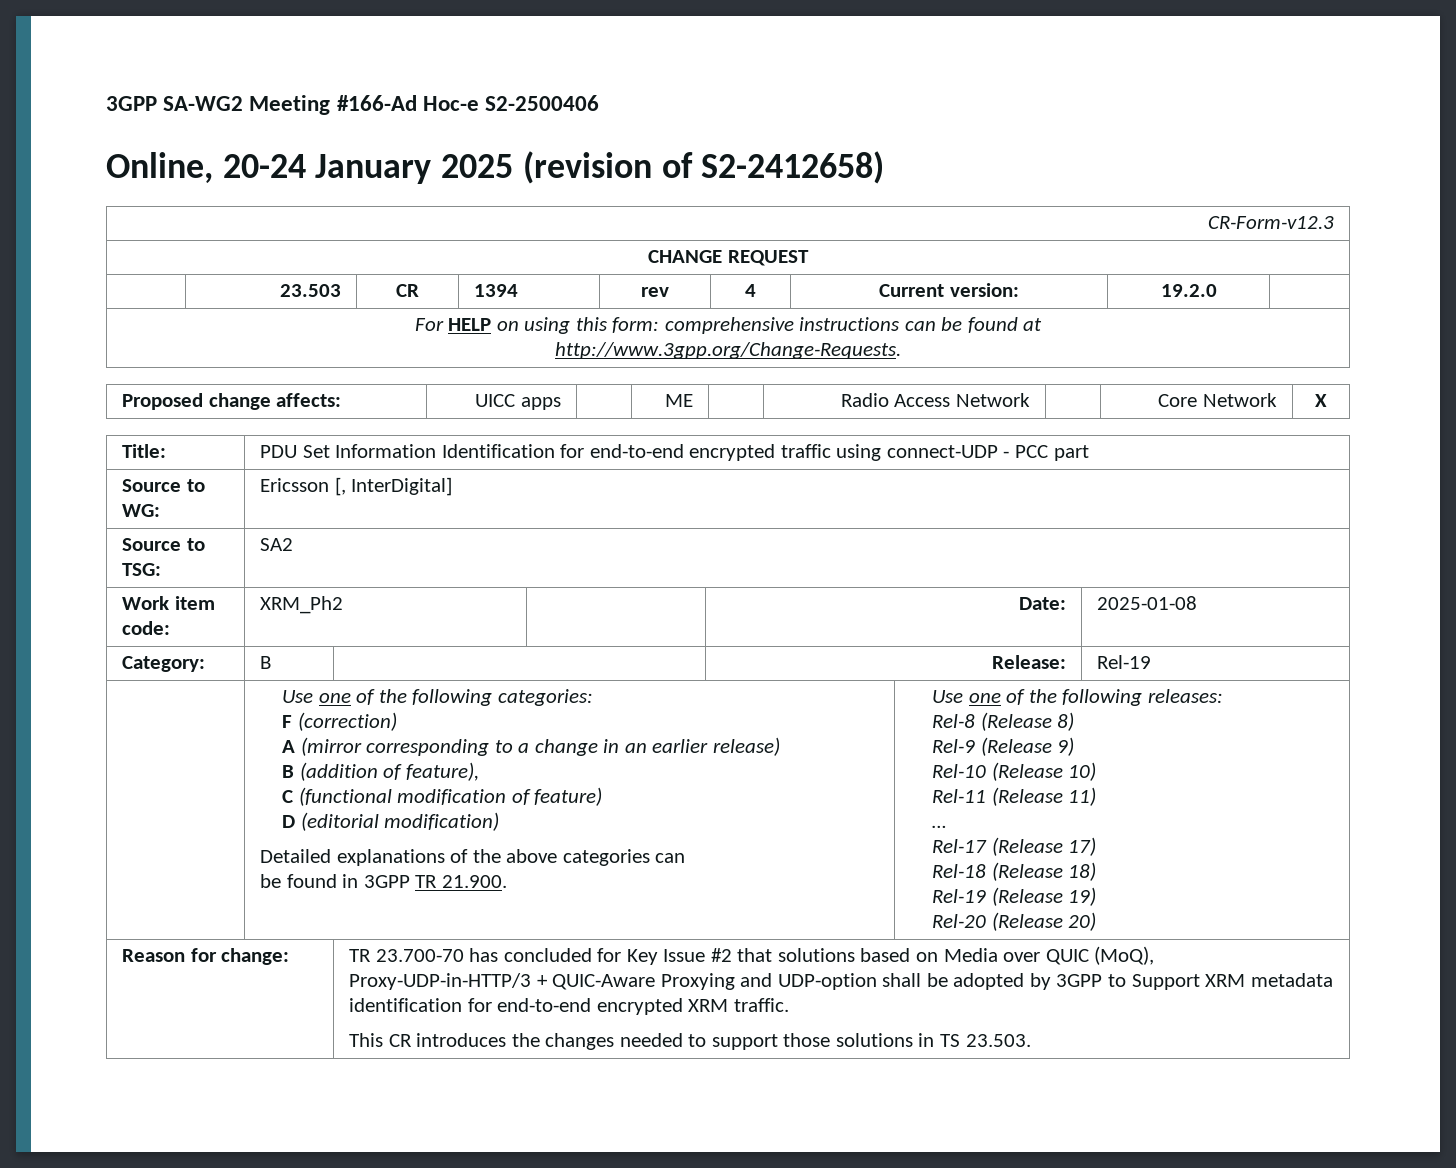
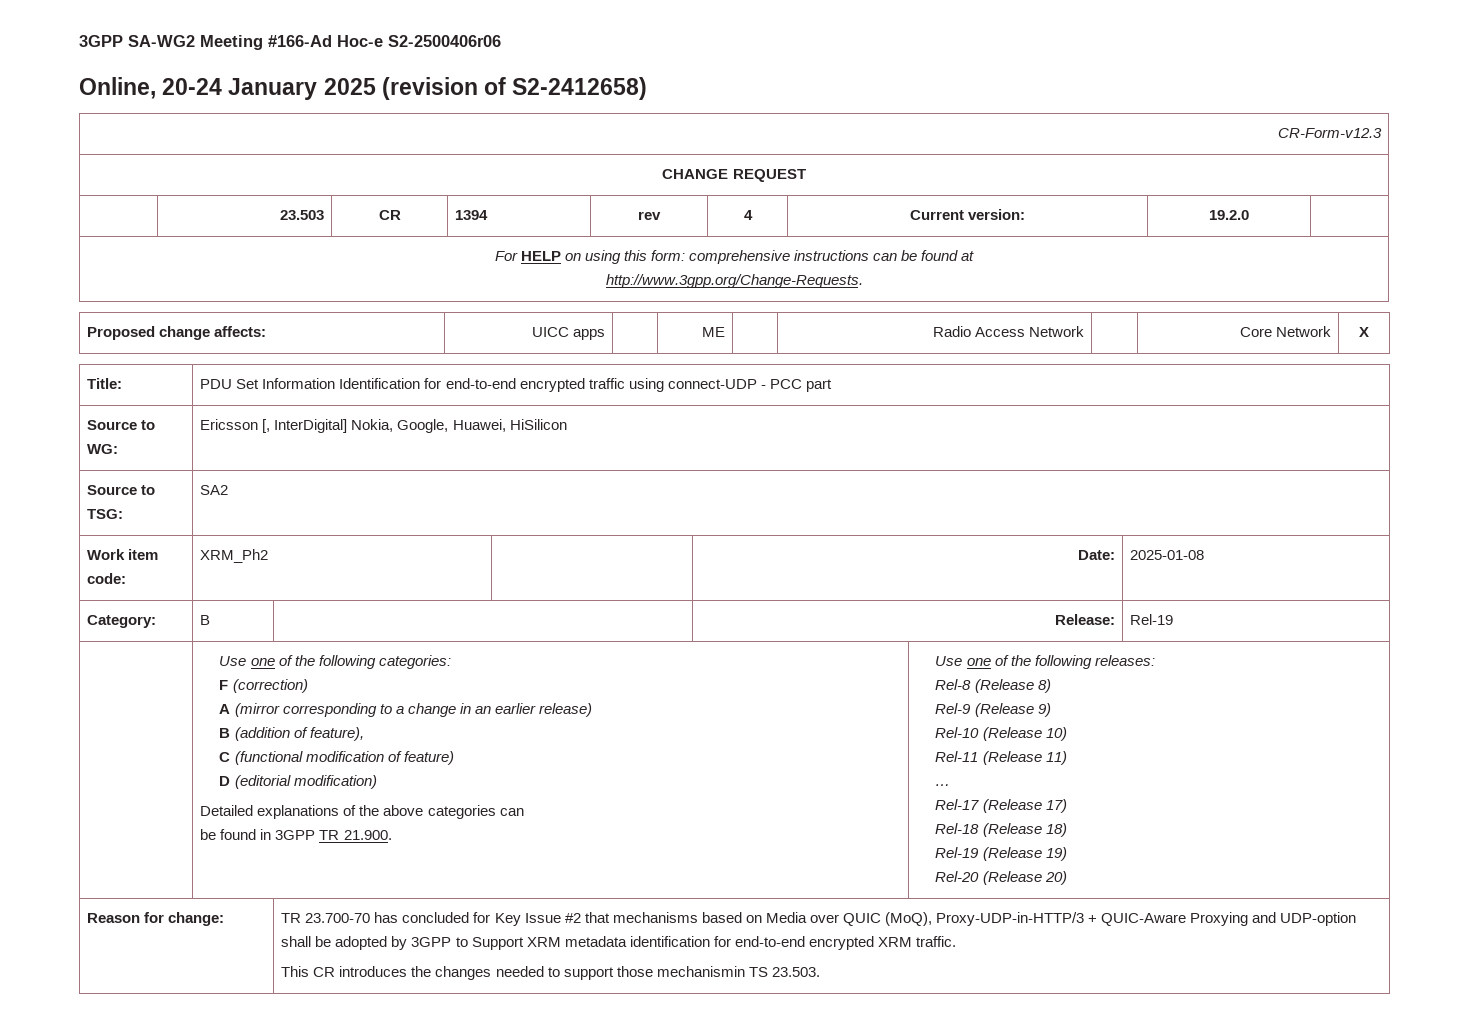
[485,95,600,111] S2-2500406 -> [388,35,501,47] S2-2500406r06
(453, 486) none -> [351,419,567,433] Nokia, Google, Huawei, HiSilicon
[777,948,855,962] solutions -> [612,912,698,923] mechanisms
[835,1033,935,1047] solutions in -> [656,966,745,977] mechanismin

